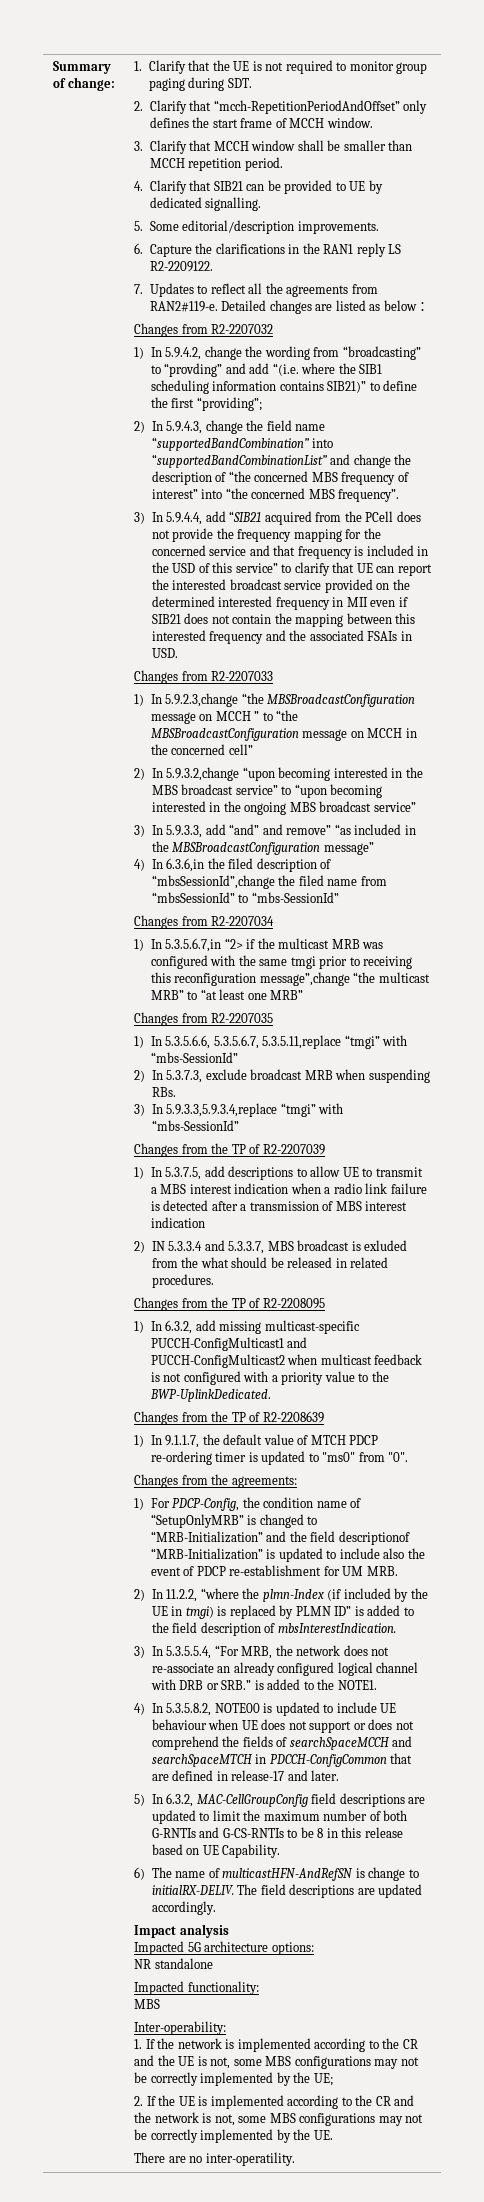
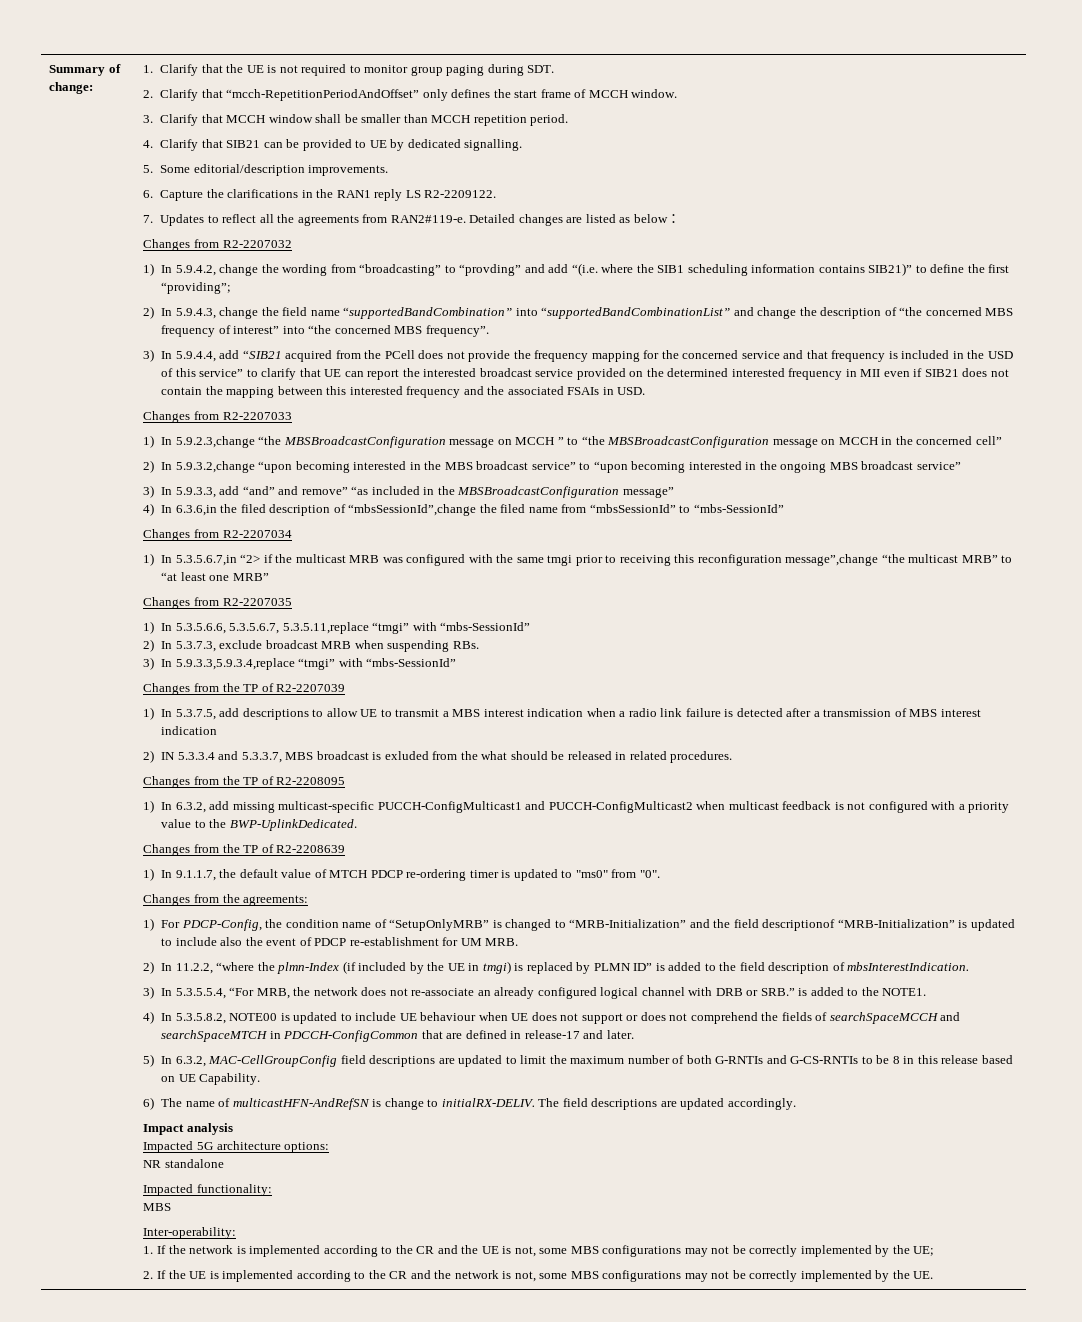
[134,2152,295,2166] // There are no inter-operatility. -> (934, 1275) none

